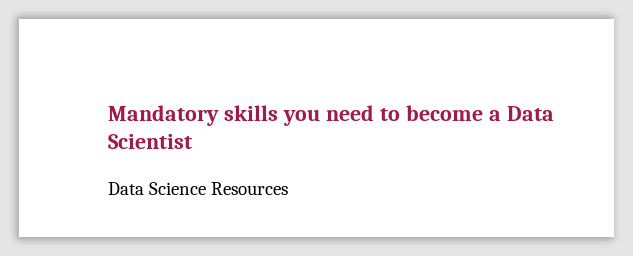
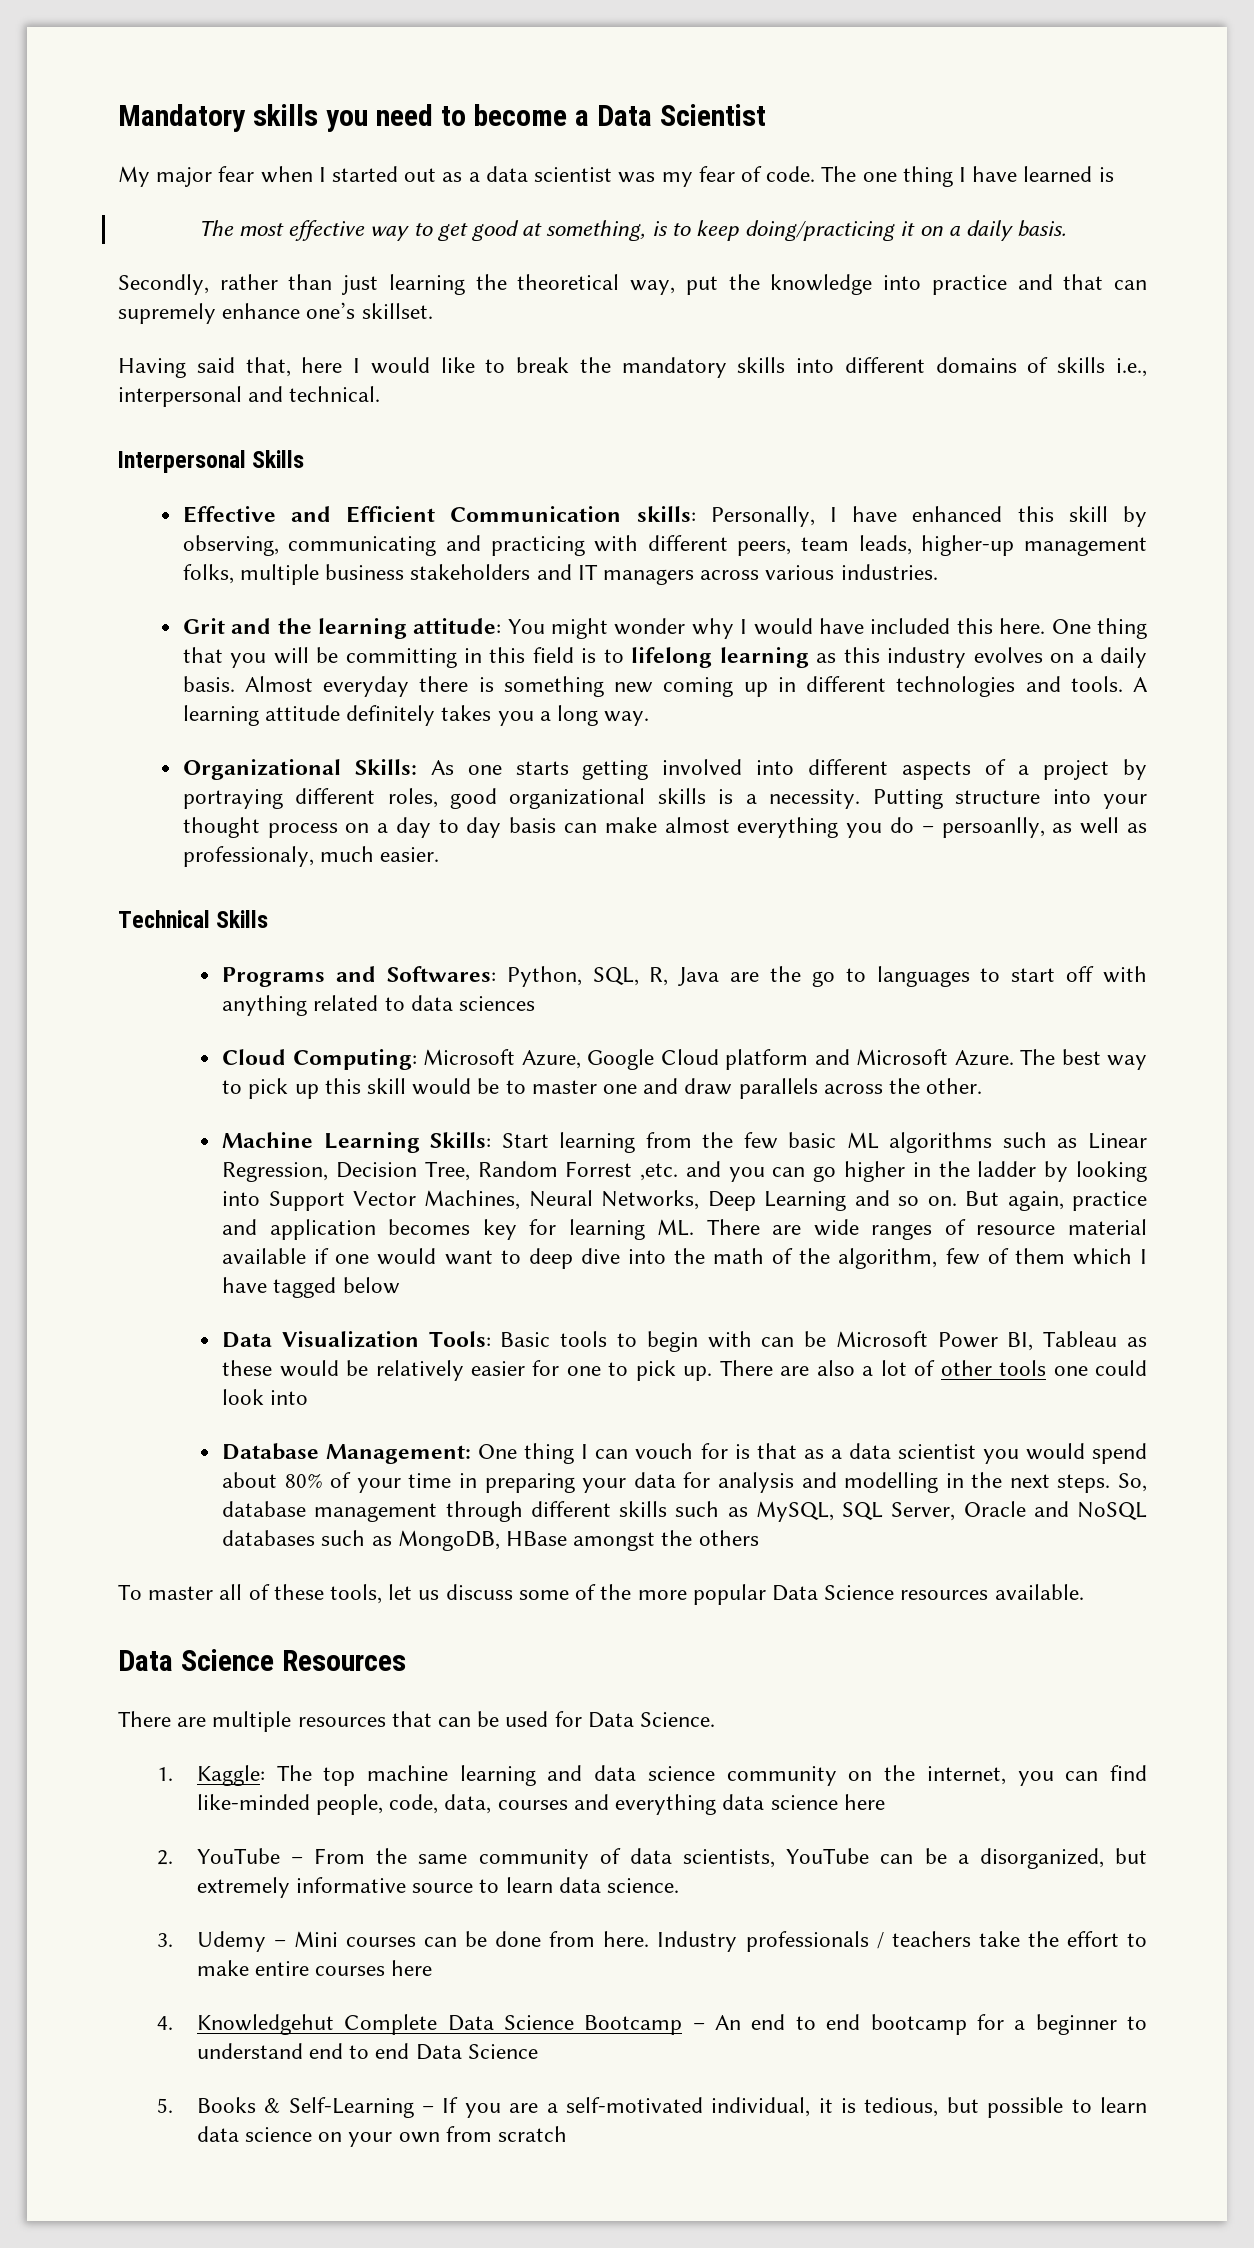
[108,182,289,195] Data Science Resources -> [118,166,1114,187] [198,220,1067,241] [118,274,1147,295] [118,302,433,324] [118,357,1147,378] [118,386,381,407] [118,450,305,473] [182,506,1148,527] [182,535,1147,556] [182,564,938,585] [182,618,1147,639] [182,647,1147,668] [182,676,1148,697] [182,705,650,726] [182,759,1148,780] [182,788,1147,809] [182,817,1147,838] [182,846,440,867] [118,910,269,928] [222,966,1147,987] [222,995,535,1016] [222,1049,1147,1070] [222,1078,983,1099] [222,1132,1147,1153] [222,1161,1148,1182] [222,1190,1147,1211] [222,1219,1147,1240] [222,1248,1147,1269] [222,1277,400,1298] [222,1331,1147,1352] [222,1360,1147,1381] [222,1389,309,1405] [222,1443,1148,1464] [222,1472,1147,1493] [222,1501,1147,1522] [222,1530,759,1551] [118,1584,1084,1605] [118,1649,406,1671] [118,1711,716,1732] [157,1765,1148,1786] [196,1794,885,1815] [157,1848,1148,1869] [196,1877,680,1898] [157,1931,1147,1952] [196,1960,433,1976] [157,2014,1147,2035] [196,2043,538,2060] [157,2097,1147,2118] [196,2126,568,2147] My major fear when I started out as a data scientist was my fear of code. The one thing I have learned is // The most effective way to get good at something, is to keep doing/practicing it on a daily basis. // Secondly, rather than just learning the theoretical way, put the knowledge into practice and that can supremely enhance one’s skillset. // Having said that, here I would like to break the mandatory skills into different domains of skills i.e., interpersonal and technical. // Interpersonal Skills // Effective and Efficient Communication skills: Personally, I have enhanced this skill by observing, communicating and practicing with different peers, team leads, higher-up management folks, multiple business stakeholders and IT managers across various industries. // Grit and the learning attitude: You might wonder why I would have included this here. One thing that you will be committing in this field is to lifelong learning as this industry evolves on a daily basis. Almost everyday there is something new coming up in different technologies and tools. A learning attitude definitely takes you a long way. // Organizational Skills: As one starts getting involved into different aspects of a project by portraying different roles, good organizational skills is a necessity. Putting structure into your thought process on a day to day basis can make almost everything you do – persoanlly, as well as professionaly, much easier. // Technical Skills // Programs and Softwares: Python, SQL, R, Java are the go to languages to start off with anything related to data sciences // Cloud Computing: Microsoft Azure, Google Cloud platform and Microsoft Azure. The best way to pick up this skill would be to master one and draw parallels across the other. // Machine Learning Skills: Start learning from the few basic ML algorithms such as Linear Regression, Decision Tree, Random Forrest ,etc. and you can go higher in the ladder by looking into Support Vector Machines, Neural Networks, Deep Learning and so on. But again, practice and application becomes key for learning ML. There are wide ranges of resource material available if one would want to deep dive into the math of the algorithm, few of them which I have tagged below // Data Visualization Tools: Basic tools to begin with can be Microsoft Power BI, Tableau as these would be relatively easier for one to pick up. There are also a lot of other tools one could look into // Database Management: One thing I can vouch for is that as a data scientist you would spend about 80% of your time in preparing your data for analysis and modelling in the next steps. So, database management through different skills such as MySQL, SQL Server, Oracle and NoSQL databases such as MongoDB, HBase amongst the others // To master all of these tools, let us discuss some of the more popular Data Science resources available. // Data Science Resources // There are multiple resources that can be used for Data Science. // 1. Kaggle: The top machine learning and data science community on the internet, you can find like-minded people, code, data, courses and everything data science here // 2. YouTube – From the same community of data scientists, YouTube can be a disorganized, but extremely informative source to learn data science. // 3. Udemy – Mini courses can be done from here. Industry professionals / teachers take the effort to make entire courses here // 4. Knowledgehut Complete Data Science Bootcamp – An end to end bootcamp for a beginner to understand end to end Data Science // 5. Books & Self-Learning – If you are a self-motivated individual, it is tedious, but possible to learn data science on your own from scratch

